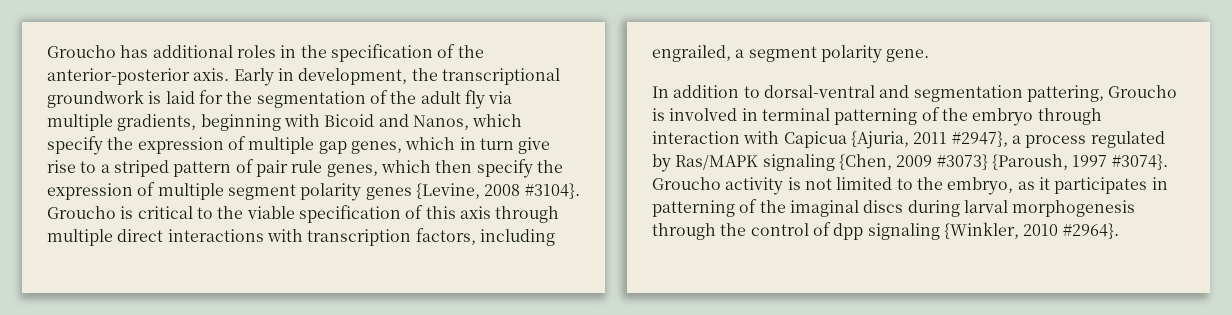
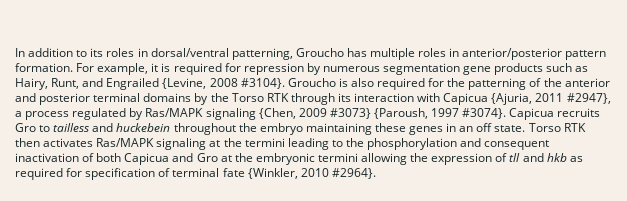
(47, 51) none -> [15,48,293,60] In addition to its roles in dorsal/ventral patterning,
[152,44,484,62] [47,68,560,86] [47,90,513,109] [47,114,523,131] [47,136,551,155] [47,159,563,178] [47,182,412,201] additional roles in the specification of the anterior-posterior axis. Early in development, the transcriptional groundwork is laid for the segmentation of the adult fly via multiple gradients, beginning with Bicoid and Nanos, which specify the expression of multiple gap genes, which in turn give rise to a striped pattern of pair rule genes, which then specify the expression of multiple segment polarity genes -> [370,48,607,60] [15,63,589,75] [15,78,160,90] multiple roles in anterior/posterior pattern formation. For example, it is required for repression by numerous segmentation gene products such as Hairy, Runt, and Engrailed
[137,205,560,223] [47,228,555,246] [652,45,930,63] [652,85,1178,102] [652,107,1102,126] critical to the viable specification of this axis through multiple direct interactions with transcription factors, including engrailed, a segment polarity gene. // In addition to dorsal-ventral and segmentation pattering, Groucho is involved in terminal patterning of the embryo through -> [350,78,610,90] [15,93,351,105] also required for the patterning of the anterior and posterior terminal domains by the Torso RTK through its
[652,177,1168,195] [652,199,1136,217] [652,222,940,240] Groucho activity is not limited to the embryo, as it participates in patterning of the imaginal discs during larval morphogenesis through the control of dpp signaling -> [509,108,601,120] [15,123,586,135] [15,138,550,150] [15,153,583,165] [15,168,245,180] Capicua recruits Gro to tailless and huckebein throughout the embryo maintaining these genes in an off state. Torso RTK then activates Ras/MAPK signaling at the termini leading to the phosphorylation and consequent inactivation of both Capicua and Gro at the embryonic termini allowing the expression of tll and hkb as required for specification of terminal fate

